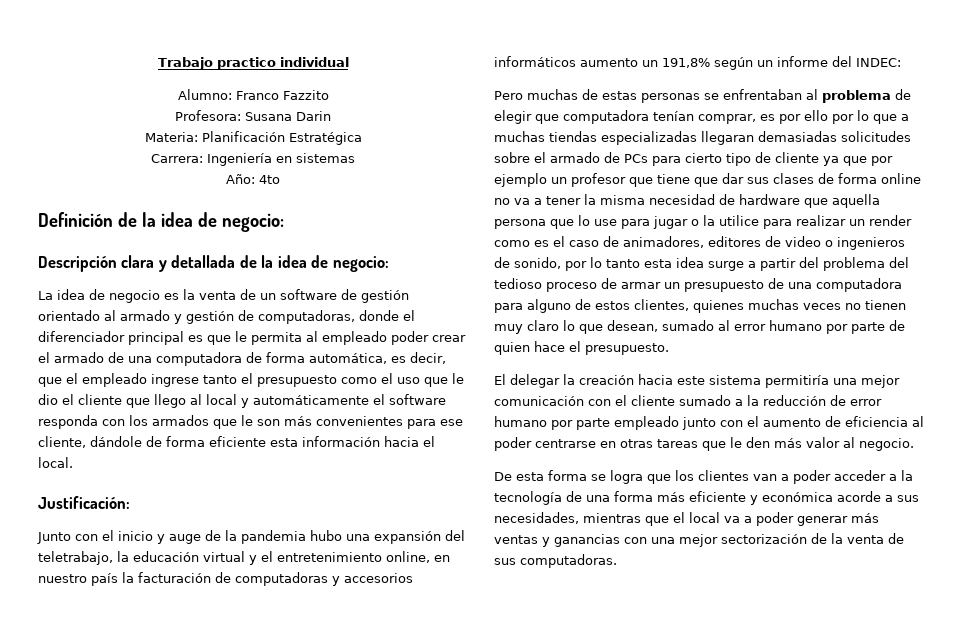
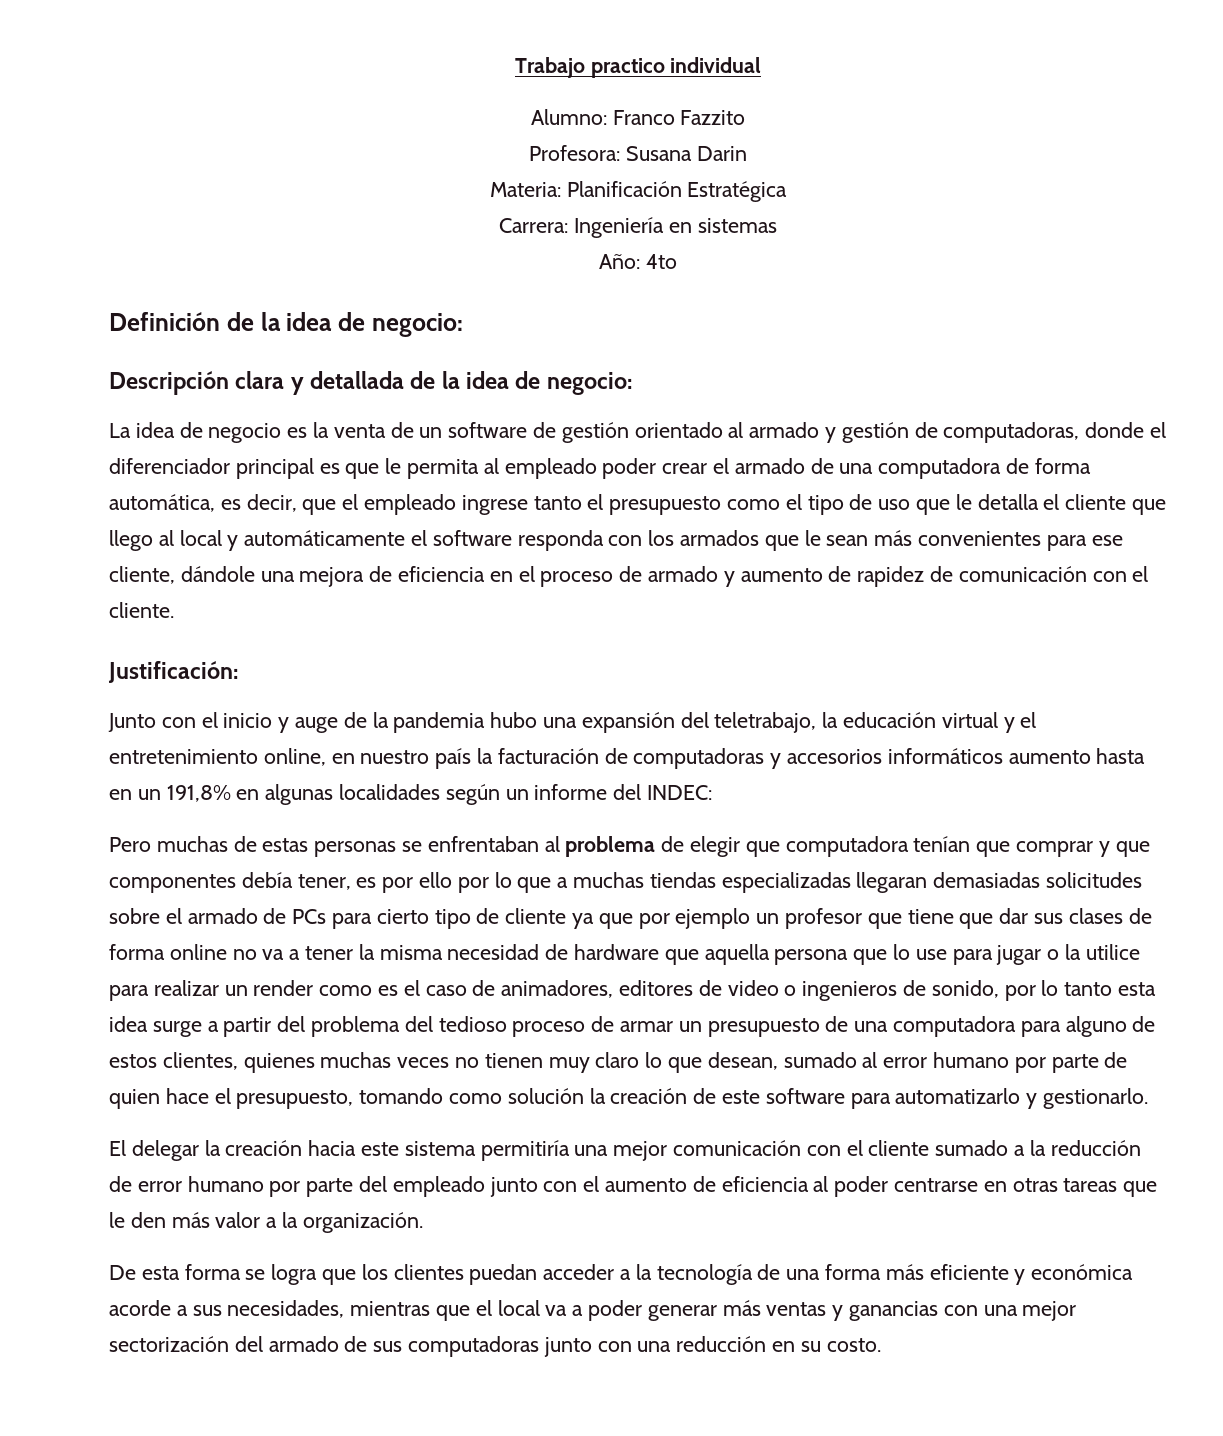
(393, 378) none -> [807,494,873,515] tipo de
[38,394,58,405] dio -> [977,494,1039,510] detalla
[257,419,280,426] son -> [826,535,869,546] sean
[146,436,435,447] [38,457,73,468] de forma eficiente esta información hacia el local. -> [260,566,1149,587] [109,602,174,618] una mejora de eficiencia en el proceso de armado y aumento de rapidez de comunicación con el cliente.
[642,58,710,68] un 191,8% -> [1096,748,1146,764] [109,784,441,805] hasta en un 191,8% en algunas localidades
[698,114,756,124] comprar, -> [976,841,1150,857] [109,872,351,893] que comprar y que componentes debía tener,
[585,343,669,355] presupuesto. -> [236,1088,1149,1109] presupuesto, tomando como solución la creación de este software para automatizarlo y gestionarlo.
(610, 424) none -> [359,1176,388,1192] del
[843,437,914,451] al negocio. -> [266,1212,423,1233] a la organización.
[753,470,831,484] van a poder -> [469,1264,538,1285] puedan
[811,533,904,544] [494,554,617,568] de la venta de sus computadoras. -> [234,1336,881,1357] del armado de sus computadoras junto con una reducción en su costo.

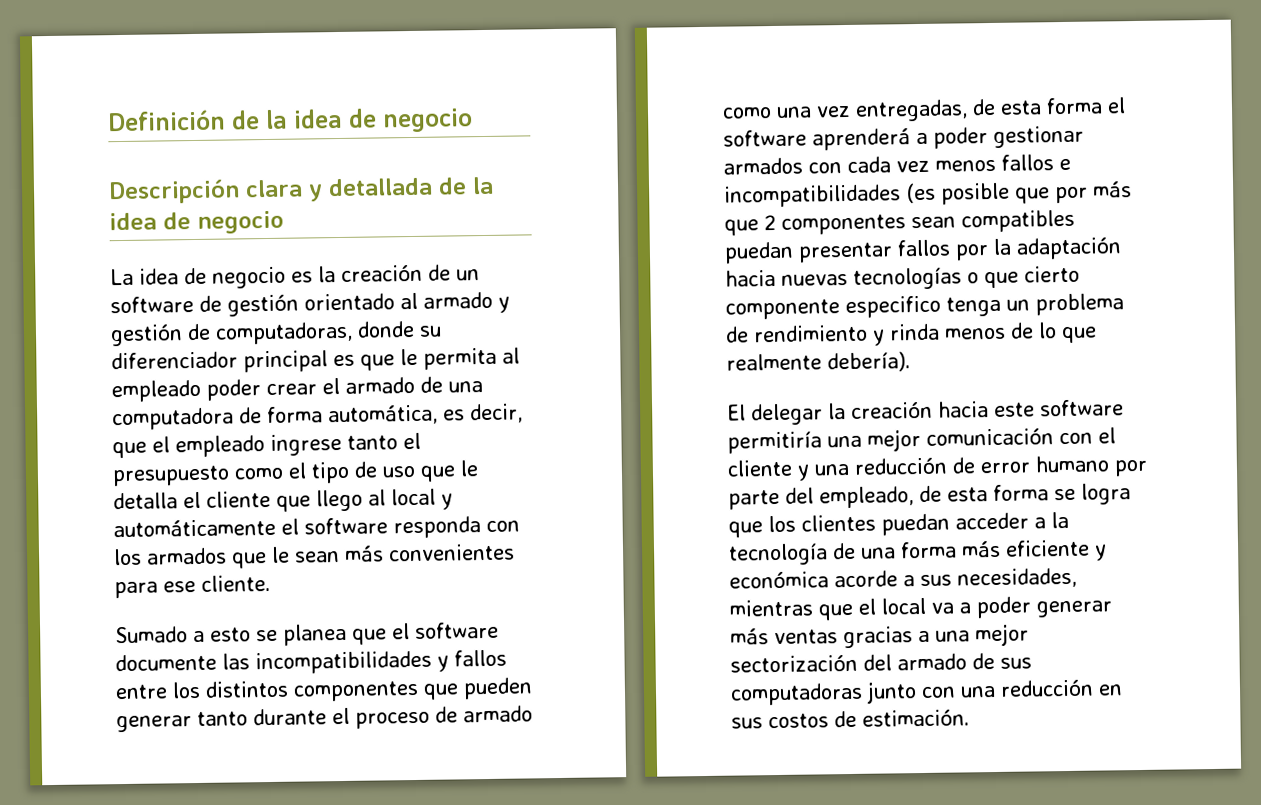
[514,57,762,78] [530,109,746,125] [529,145,747,161] [489,181,788,202] [499,217,777,238] [599,254,677,269] Trabajo practico individual // Alumno: Franco Fazzito // Profesora: Susana Darin // Materia: Planificación Estratégica // Carrera: Ingeniería en sistemas // Año: 4to // -> (107, 120) none
[371,313,463,337] negocio: -> [382,108,473,133] negocio
[546,372,632,395] negocio: -> [197,210,284,234] negocio
[333,424,386,438] venta -> [341,264,423,282] creación
[1150,422,1167,438] el -> [419,325,442,337] su
[109,566,1149,587] [109,602,174,618] [108,661,238,683] [108,712,1037,733] [109,748,1146,769] [109,784,713,805] [109,836,1150,857] [109,872,1143,893] [109,908,1152,929] [109,944,1140,965] [109,980,1157,1001] [109,1016,1156,1037] [109,1052,1128,1073] [109,1088,1149,1109] cliente, dándole una mejora de eficiencia en el proceso de armado y aumento de rapidez de comunicación con el cliente. // Justificación: // Junto con el inicio y auge de la pandemia hubo una expansión del teletrabajo, la educación virtual y el entretenimiento online, en nuestro país la facturación de computadoras y accesorios informáticos aumento hasta en un 191,8% en algunas localidades según un informe del INDEC: // Pero muchas de estas personas se enfrentaban al problema de elegir que computadora tenían que comprar y que componentes debía tener, es por ello por lo que a muchas tiendas especializadas llegaran demasiadas solicitudes sobre el armado de PCs para cierto tipo de cliente ya que por ejemplo un profesor que tiene que dar sus clases de forma online no va a tener la misma necesidad de hardware que aquella persona que lo use para jugar o la utilice para realizar un render como es el caso de animadores, editores de video o ingenieros de sonido, por lo tanto esta idea surge a partir del problema del tedioso proceso de armar un presupuesto de una computadora para alguno de estos clientes, quienes muchas veces no tienen muy claro lo que desean, sumado al error humano por parte de quien hace el presupuesto, tomando como solución la creación de este software para automatizarlo y gestionarlo. -> [201,574,271,592] [115,621,499,646] [115,649,507,675] [115,677,533,702] [116,705,533,733] [722,97,1126,122] [723,125,1084,151] [723,154,1071,175] [724,181,1132,208] [724,209,1075,236] [724,237,1122,264] [725,265,1080,290] [725,293,1124,320] [725,322,1097,346] [726,351,911,373] cliente. // Sumado a esto se planea que el software documente las incompatibilidades y fallos entre los distintos componentes que pueden generar tanto durante el proceso de armado como una vez entregadas, de esta forma el software aprenderá a poder gestionar armados con cada vez menos fallos e incompatibilidades (es posible que por más que 2 componentes sean compatibles puedan presentar fallos por la adaptación hacia nuevas tecnologías o que cierto componente especifico tenga un problema de rendimiento y rinda menos de lo que realmente debería).
[404,1141,476,1156] sistema -> [1040,399,1124,417] software
[935,1140,1046,1156] sumado a la -> [797,463,850,481] y una
[392,1176,1158,1197] [109,1212,423,1233] [109,1265,136,1280] empleado junto con el aumento de eficiencia al poder centrarse en otras tareas que le den más valor a la organización. // De -> [819,485,942,509] empleado, de
[832,1301,978,1321] y ganancias con -> [843,626,930,649] gracias a
[800,1338,881,1352] su costo. -> [731,709,970,729] sus costos de estimación.

